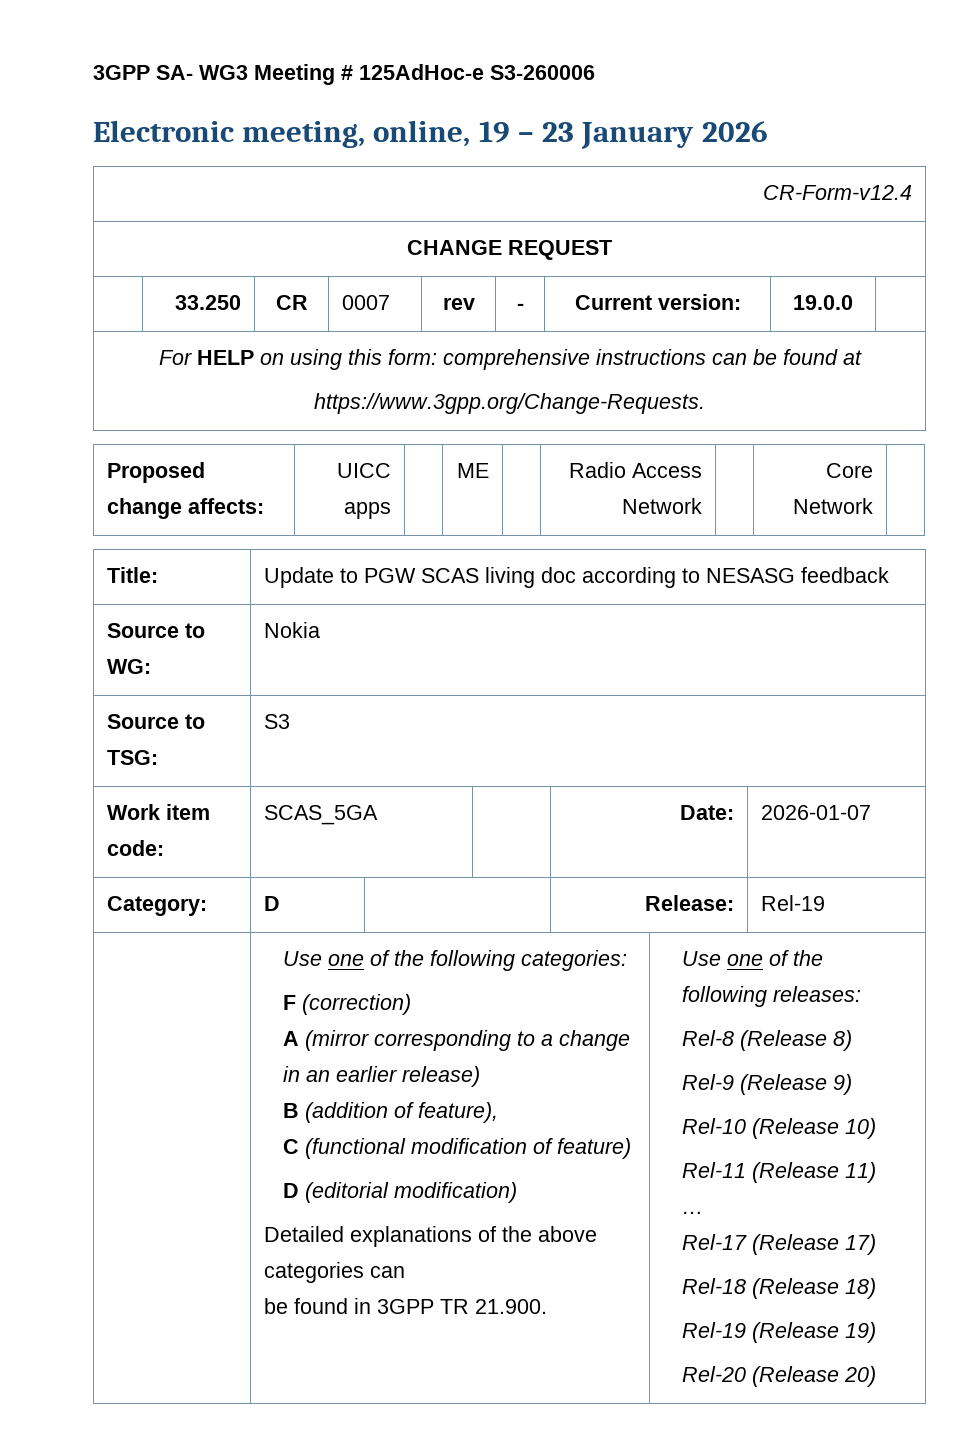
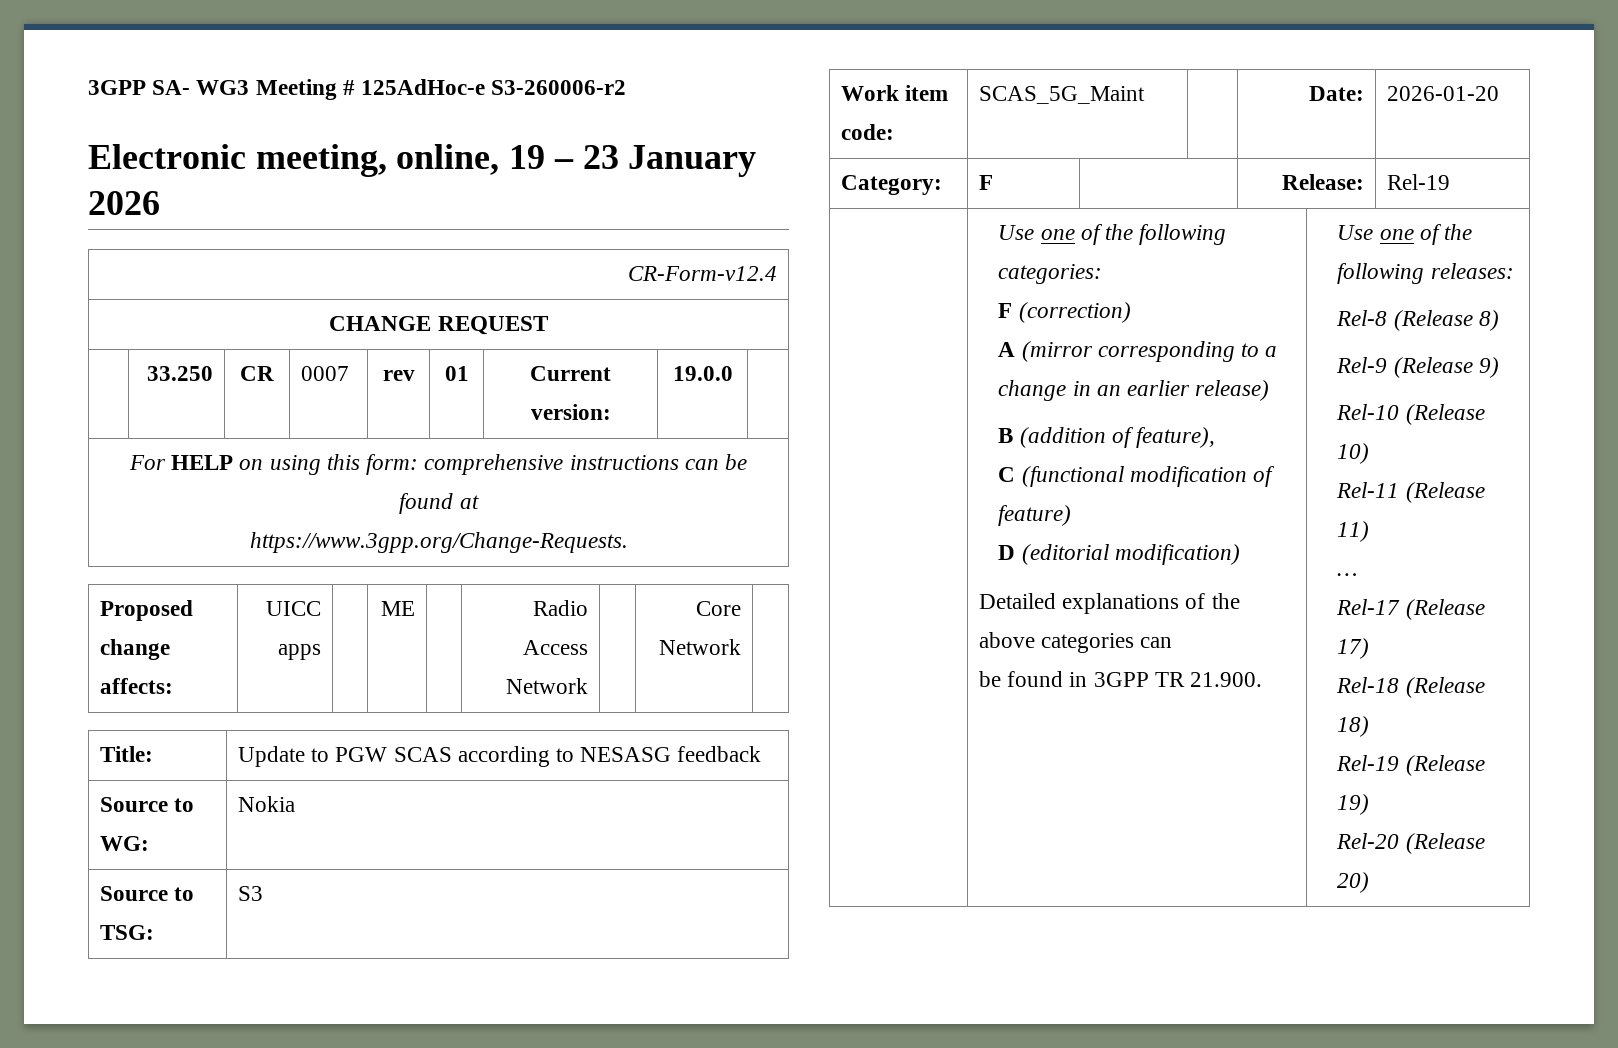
[490,65,595,80] S3-260006 -> [491,80,627,95] S3-260006-r2
[516,303,524,310] - -> [444,366,469,381] 01
[484,567,576,588] living doc -> (452, 754) none
[263,805,378,825] SCAS_5GA -> [978,86,1145,104] SCAS_5G_Maint
[760,805,871,820] 2026-01-07 -> [1386,86,1499,101] 2026-01-20
[263,896,280,911] D -> [978,175,993,190] F

